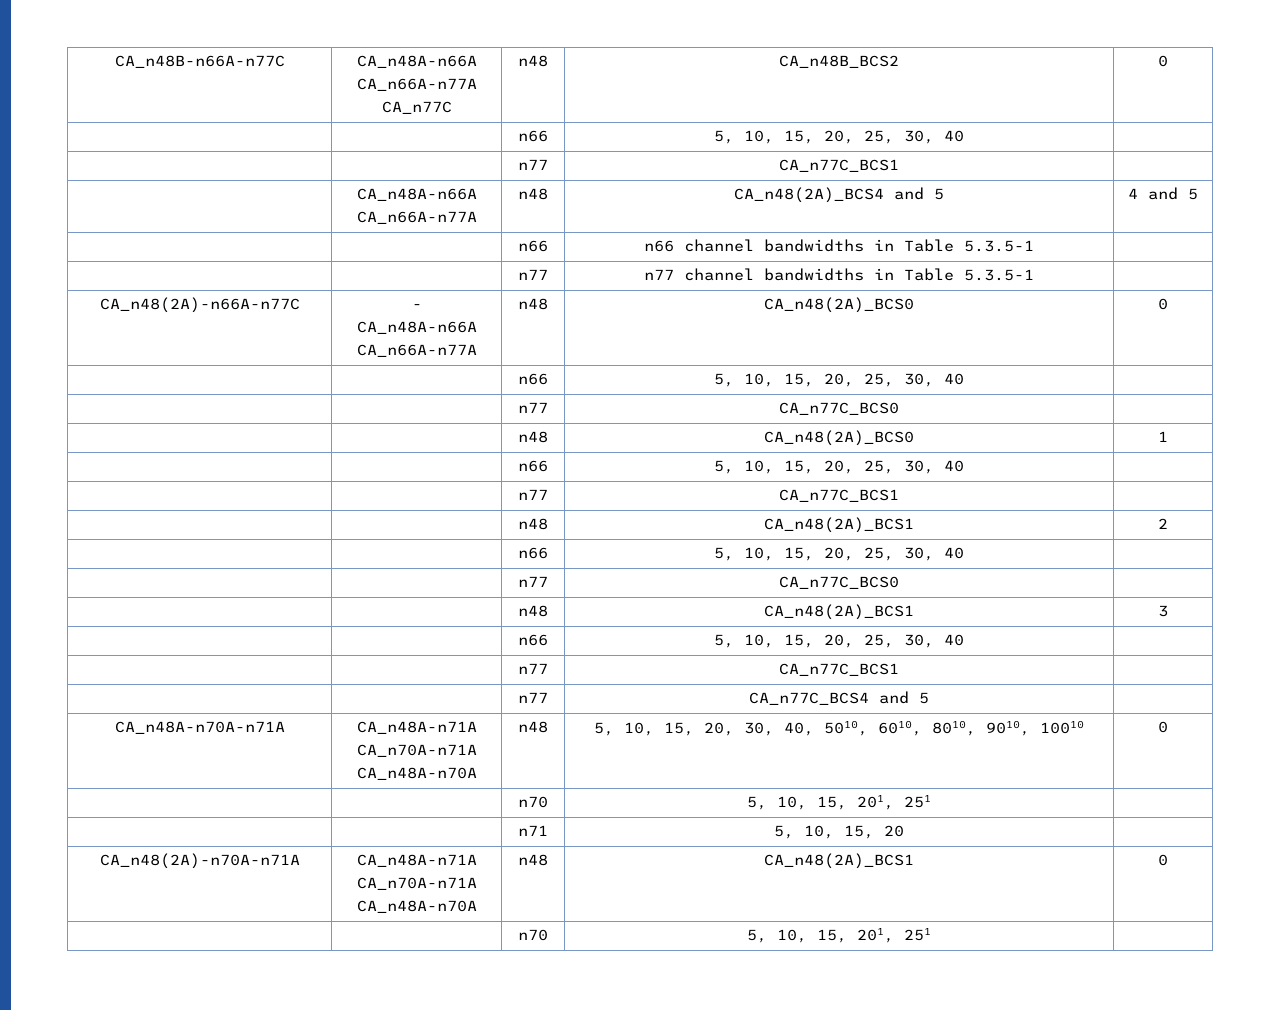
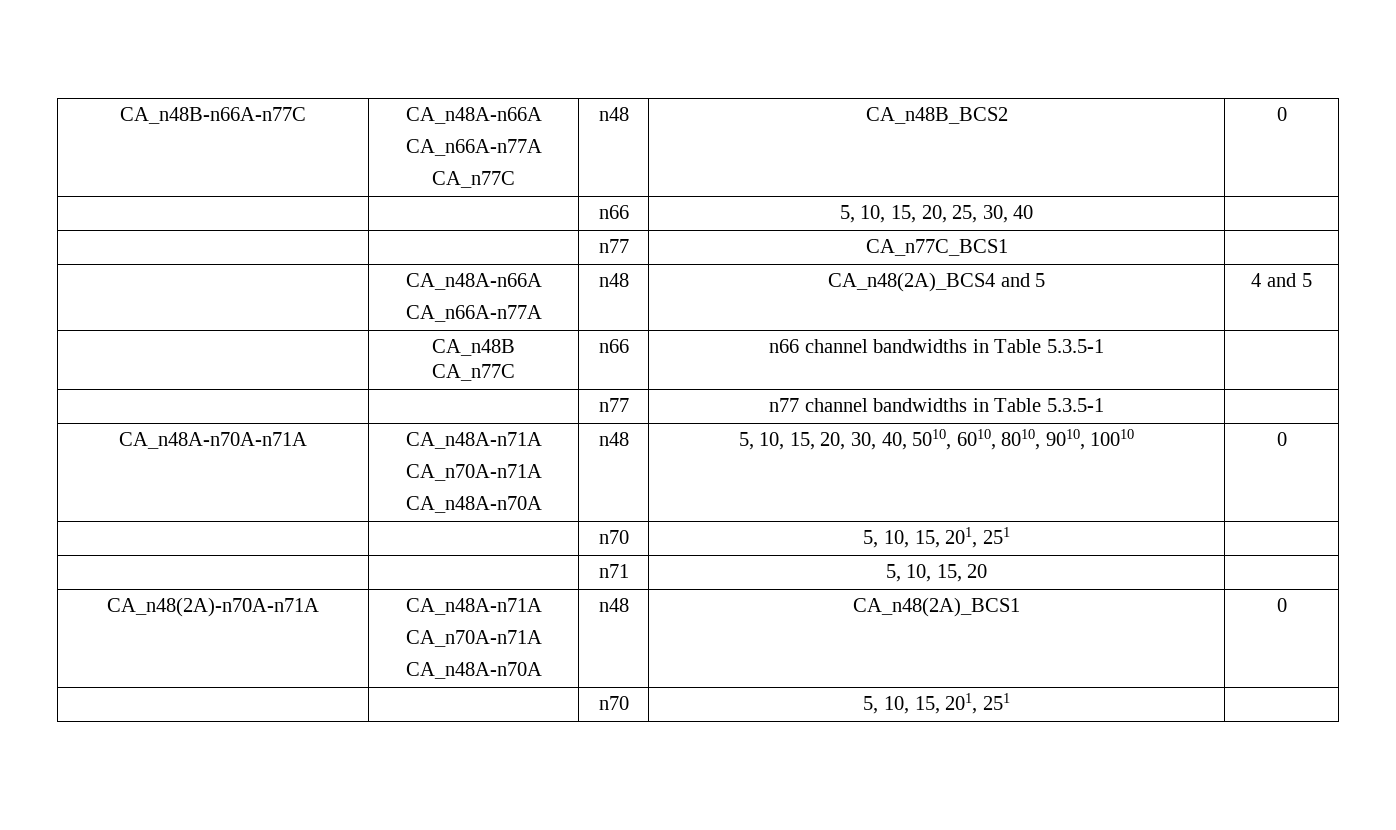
(1198, 194) none -> [432,339,515,356] [432,364,515,381] CA_n48B // CA_n77C
[99,297,300,313] [411,304,422,309] [356,321,477,334] [356,344,477,357] [518,298,548,310] [764,297,914,313] [1158,298,1168,310] [518,373,548,385] [714,373,964,387] [518,402,548,413] [779,402,899,415] [518,431,548,443] [764,430,914,446] [1158,431,1168,442] [518,460,548,472] [714,460,964,474] [518,489,548,500] [779,489,899,502] [518,518,548,530] [764,517,914,533] [1158,518,1168,529] [518,547,548,559] [714,547,964,561] [518,576,548,587] [779,576,899,589] [518,605,548,617] [764,604,914,620] [1158,605,1168,617] [518,634,548,646] [714,634,964,648] [518,663,548,674] [779,663,899,676] [518,692,548,703] [749,691,929,705] // CA_n48(2A)-n66A-n77C | - // CA_n48A-n66A // CA_n66A-n77A | n48 | CA_n48(2A)_BCS0 | 0 // | | n66 | 5, 10, 15, 20, 25, 30, 40 | // | | n77 | CA_n77C_BCS0 | // | | n48 | CA_n48(2A)_BCS0 | 1 // | | n66 | 5, 10, 15, 20, 25, 30, 40 | // | | n77 | CA_n77C_BCS1 | // | | n48 | CA_n48(2A)_BCS1 | 2 // | | n66 | 5, 10, 15, 20, 25, 30, 40 | // | | n77 | CA_n77C_BCS0 | // | | n48 | CA_n48(2A)_BCS1 | 3 // | | n66 | 5, 10, 15, 20, 25, 30, 40 | // | | n77 | CA_n77C_BCS1 | // | | n77 | CA_n77C_BCS4 and 5 | -> (1104, 405) none

